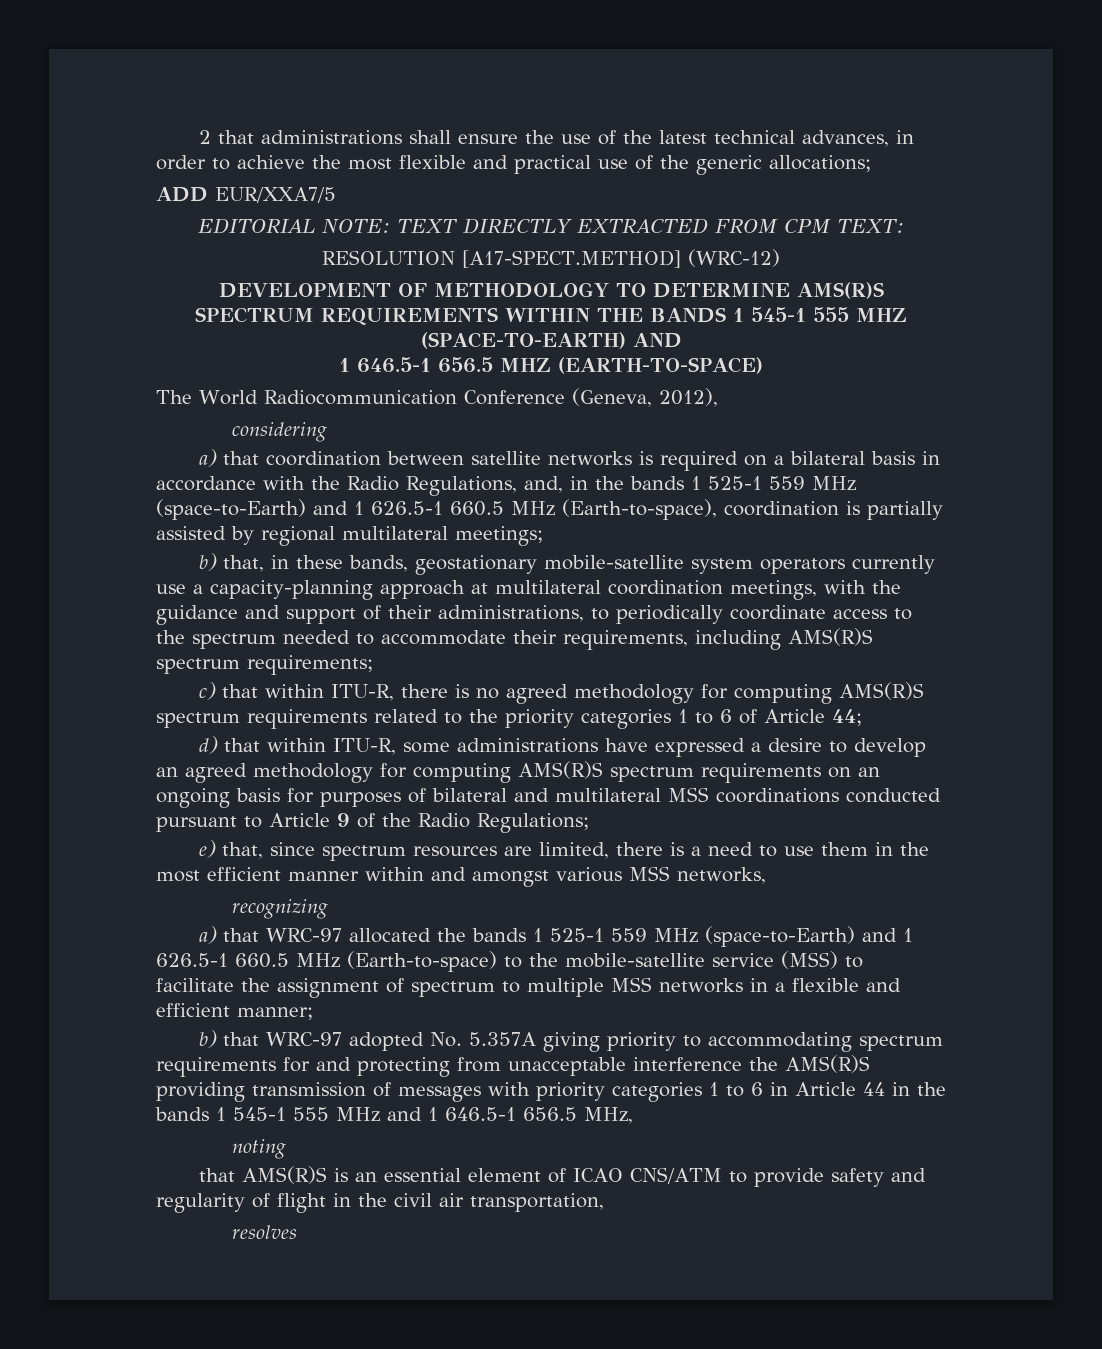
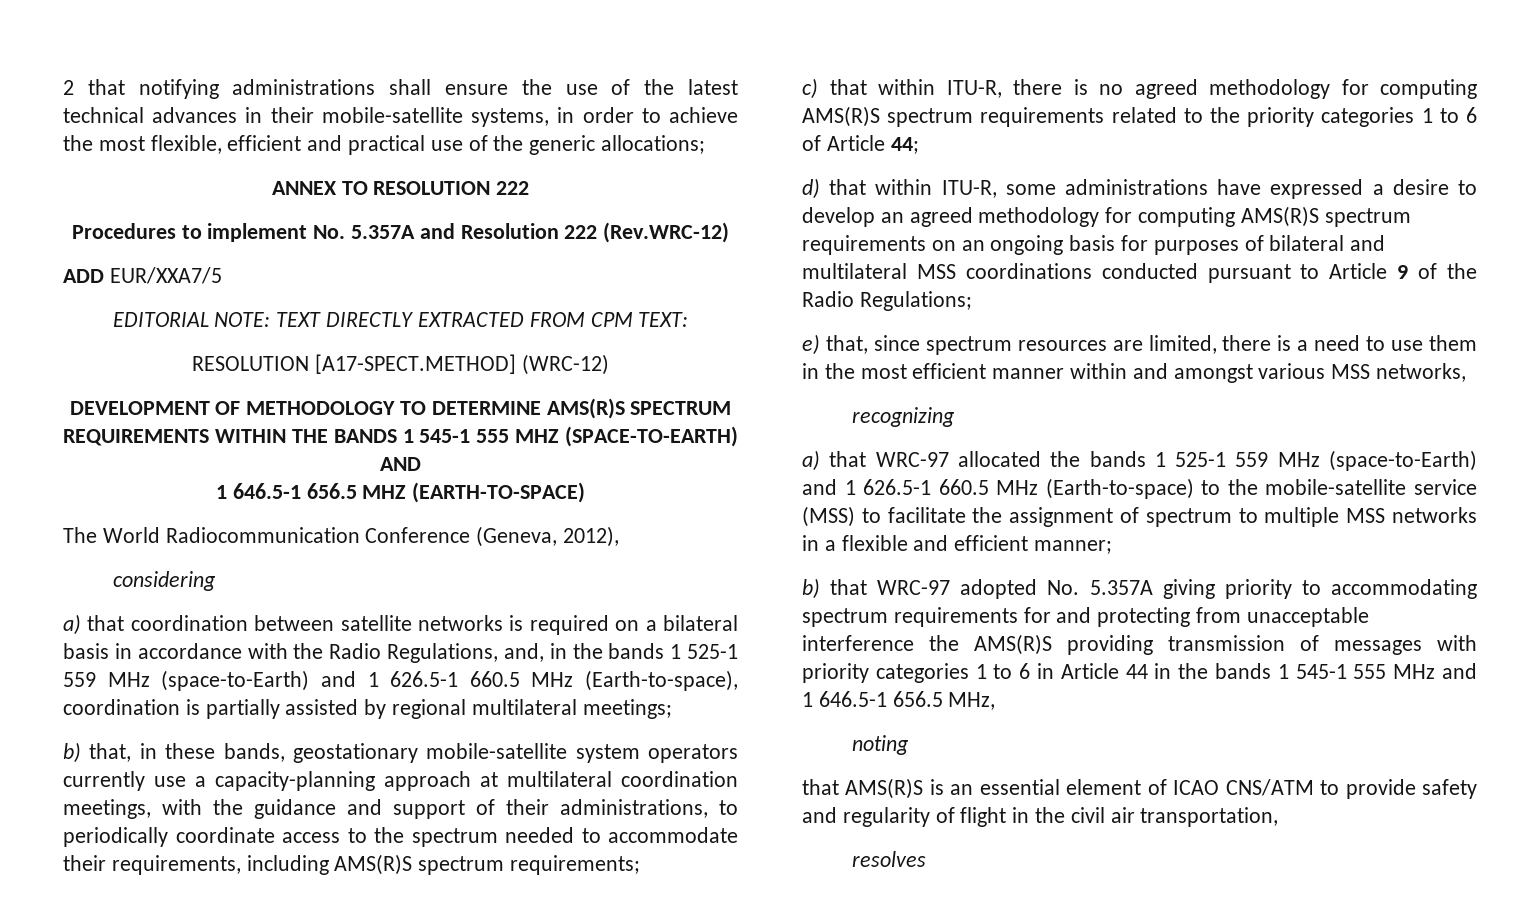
(255, 137) none -> [138,79,219,99] notifying
[802,130,890,147] advances, -> [152,107,550,127] advances in their mobile-satellite systems,
[399,155,466,169] flexible -> [150,135,302,154] flexible, efficient
(871, 163) none -> [271,181,530,195] [71,222,730,243] // ANNEX TO RESOLUTION 222 // Procedures to implement No. 5.357A and Resolution 222 (Rev.WRC-12)

